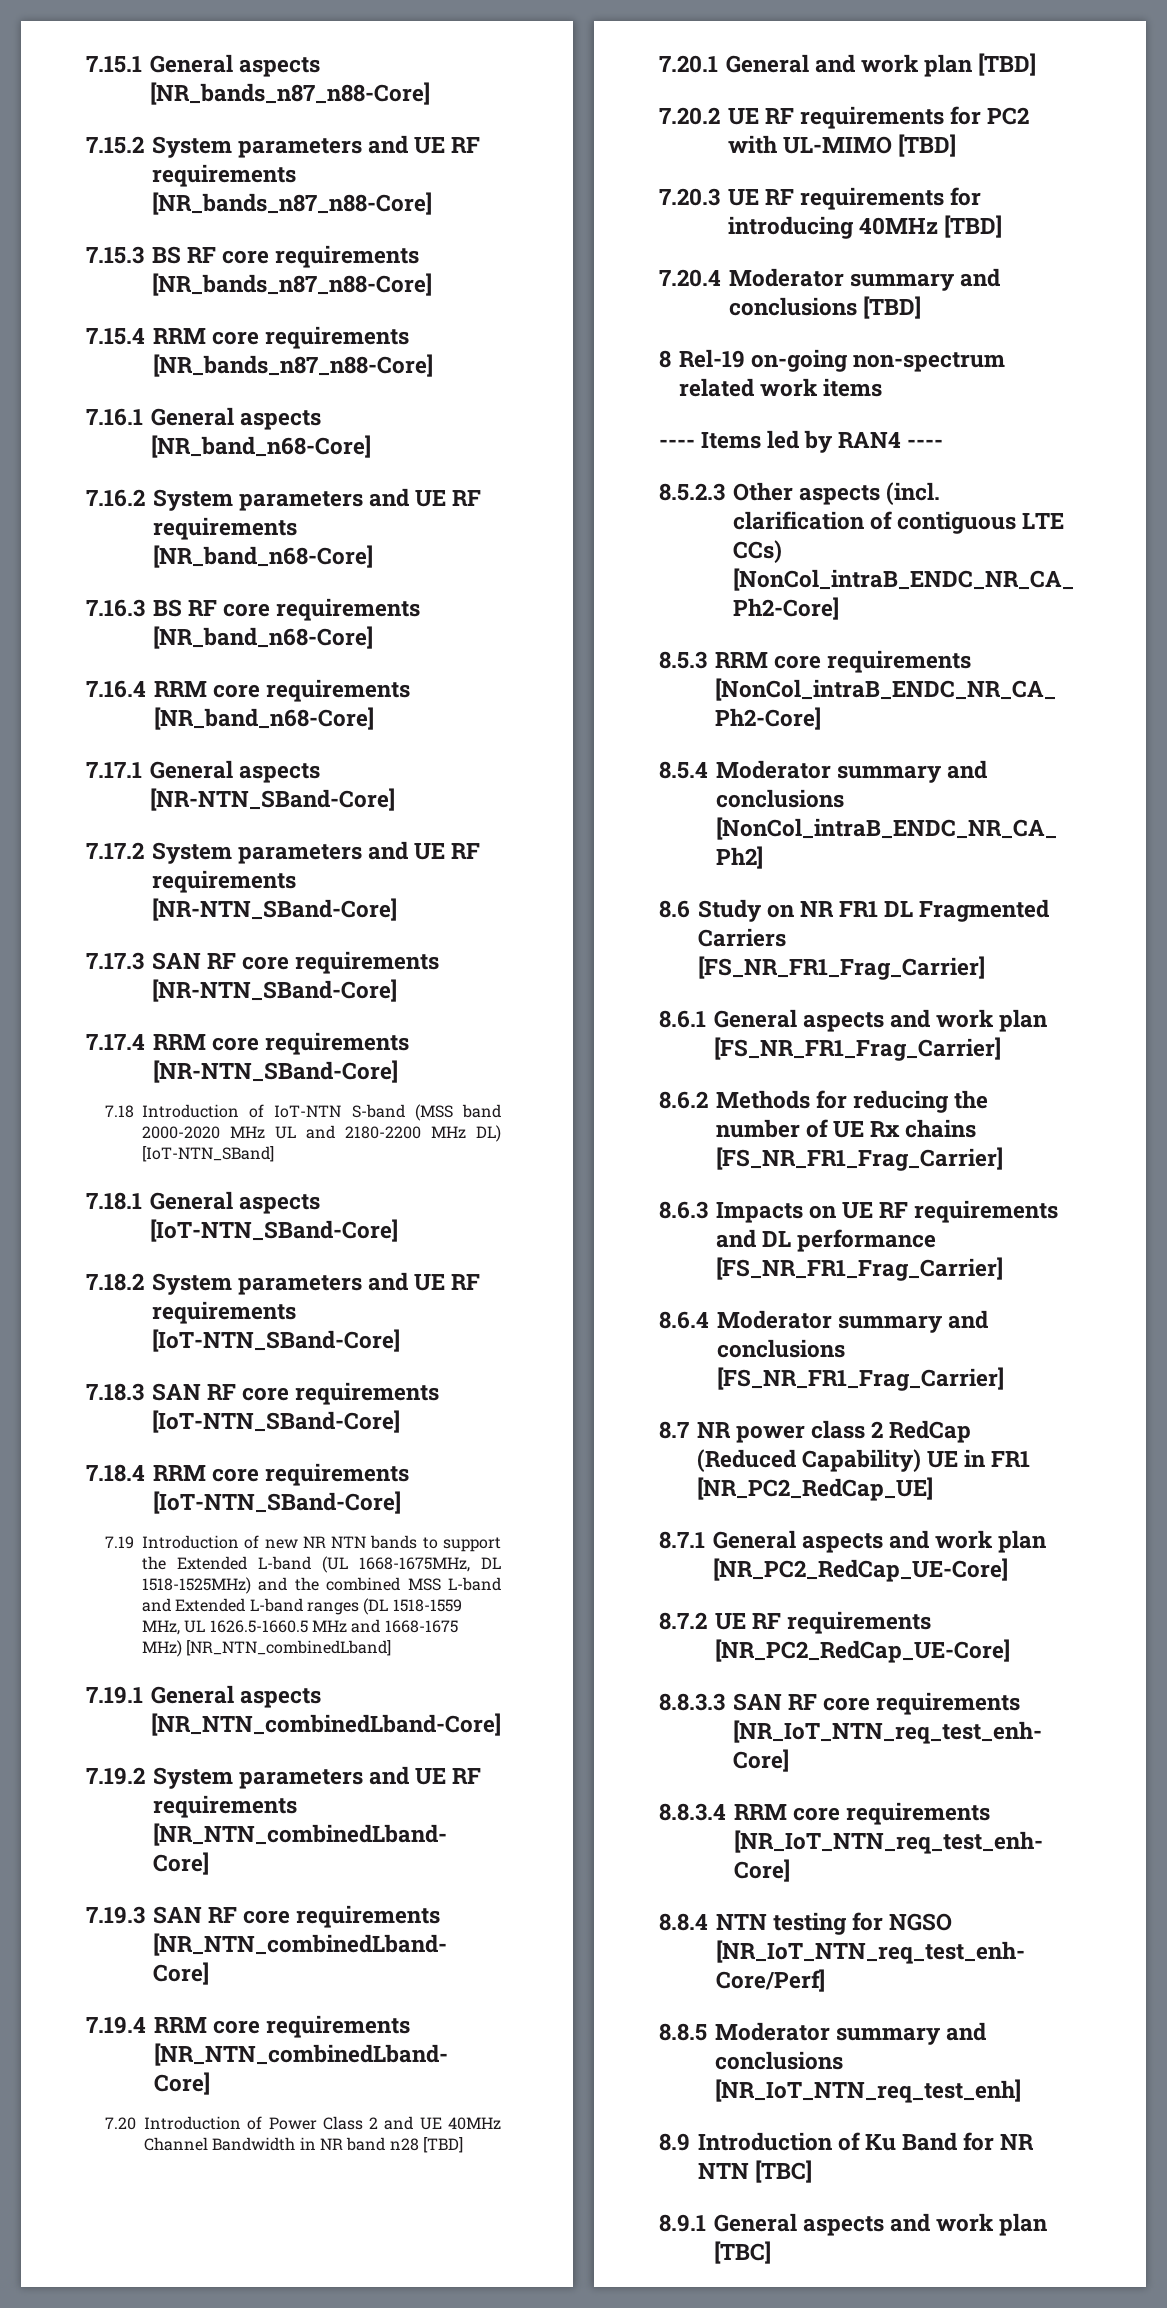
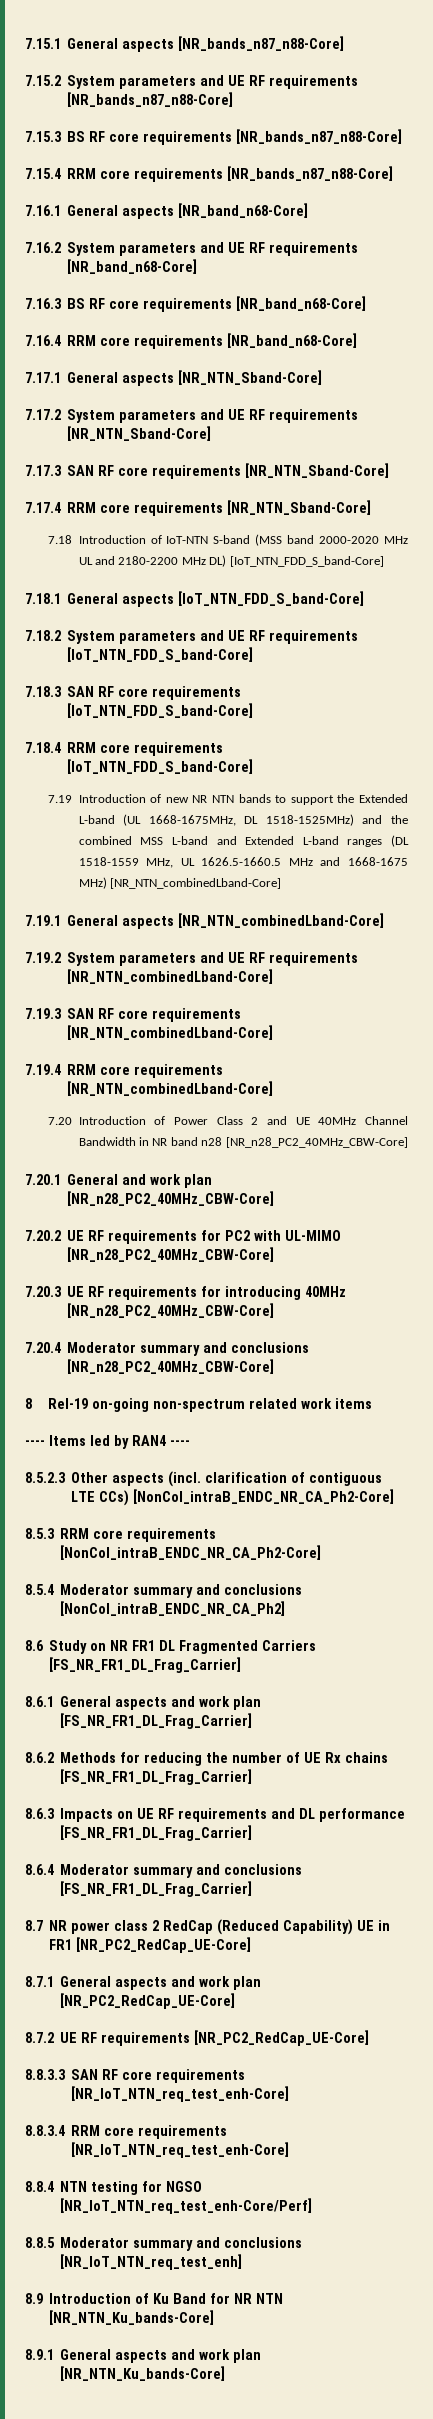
[150,788,395,811] [NR-NTN_SBand-Core] -> [178,370,323,385] [NR_NTN_Sband-Core]
[152,898,397,921] [NR-NTN_SBand-Core] -> [67,426,212,441] [NR_NTN_Sband-Core]
[152,979,397,1002] [NR-NTN_SBand-Core] -> [244,463,389,478] [NR_NTN_Sband-Core]
[153,1060,398,1083] [NR-NTN_SBand-Core] -> [226,500,371,515] [NR_NTN_Sband-Core]
[141,1146,274,1162] [IoT-NTN_SBand] -> [229,556,384,567] [IoT_NTN_FDD_S_band-Core]
[150,1219,398,1242] [IoT-NTN_SBand-Core] -> [178,591,365,606] [IoT_NTN_FDD_S_band-Core]
[152,1329,400,1352] [IoT-NTN_SBand-Core] -> [67,647,254,662] [IoT_NTN_FDD_S_band-Core]
[152,1410,400,1433] [IoT-NTN_SBand-Core] -> [67,703,254,718] [IoT_NTN_FDD_S_band-Core]
[153,1491,401,1514] [IoT-NTN_SBand-Core] -> [67,759,254,774] [IoT_NTN_FDD_S_band-Core]
[186,1640,392,1656] [NR_NTN_combinedLband] -> [110,878,282,889] [NR_NTN_combinedLband-Core]
[422,2137,463,2153] [TBD] -> [225,1137,408,1148] [NR_n28_PC2_40MHz_CBW-Core]
[978,53,1037,76] [TBD] -> [67,1191,275,1206] [NR_n28_PC2_40MHz_CBW-Core]
[898,134,957,157] [TBD] -> [67,1247,275,1262] [NR_n28_PC2_40MHz_CBW-Core]
[944,215,1003,238] [TBD] -> [67,1303,275,1318] [NR_n28_PC2_40MHz_CBW-Core]
[863,296,922,319] [TBD] -> [67,1359,275,1374] [NR_n28_PC2_40MHz_CBW-Core]
[698,956,985,980] [FS_NR_FR1_Frag_Carrier] -> [49,1657,242,1673] [FS_NR_FR1_DL_Frag_Carrier]
[714,1037,1001,1061] [FS_NR_FR1_Frag_Carrier] -> [60,1713,253,1729] [FS_NR_FR1_DL_Frag_Carrier]
[716,1147,1003,1171] [FS_NR_FR1_Frag_Carrier] -> [60,1769,253,1785] [FS_NR_FR1_DL_Frag_Carrier]
[716,1257,1003,1281] [FS_NR_FR1_Frag_Carrier] -> [60,1825,253,1841] [FS_NR_FR1_DL_Frag_Carrier]
[717,1367,1004,1391] [FS_NR_FR1_Frag_Carrier] -> [60,1881,253,1897] [FS_NR_FR1_DL_Frag_Carrier]
[697,1477,933,1501] [NR_PC2_RedCap_UE] -> [76,1937,252,1953] [NR_PC2_RedCap_UE-Core]
[755,2160,813,2183] [TBC] -> [49,2310,215,2325] [NR_NTN_Ku_bands-Core]
[714,2241,771,2264] [TBC] -> [60,2366,226,2381] [NR_NTN_Ku_bands-Core]

